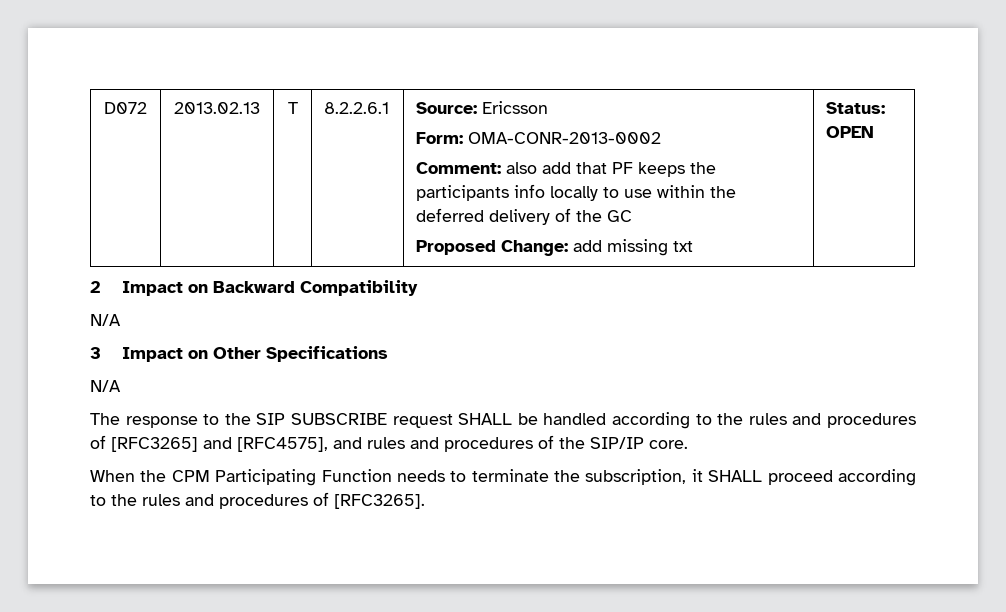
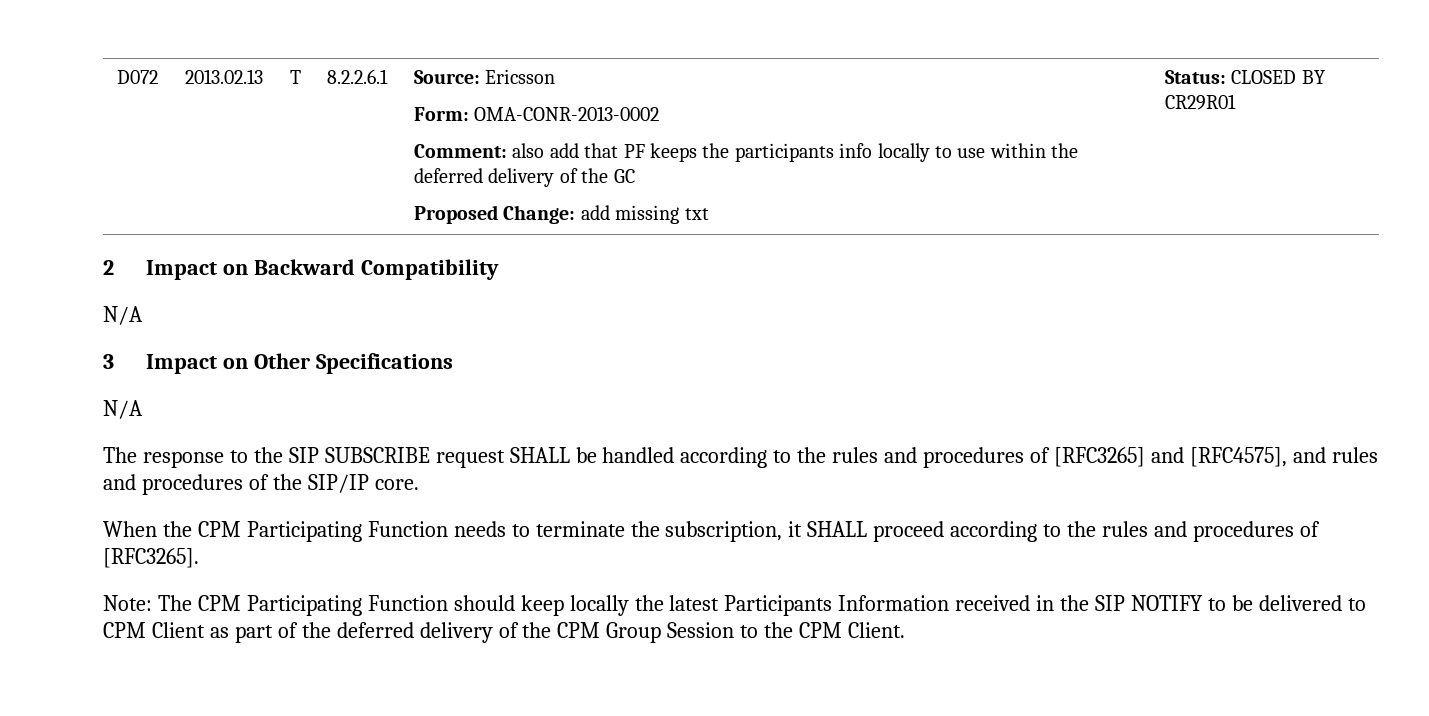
[826,126,875,138] OPEN -> [1231,70,1326,84] [1165,94,1237,110] CLOSED BY CR29R01
(425, 501) none -> [103,595,1366,616] [103,622,906,643] // Note: The CPM Participating Function should keep locally the latest Participants Information received in the SIP NOTIFY to be delivered to CPM Client as part of the deferred delivery of the CPM Group Session to the CPM Client.

